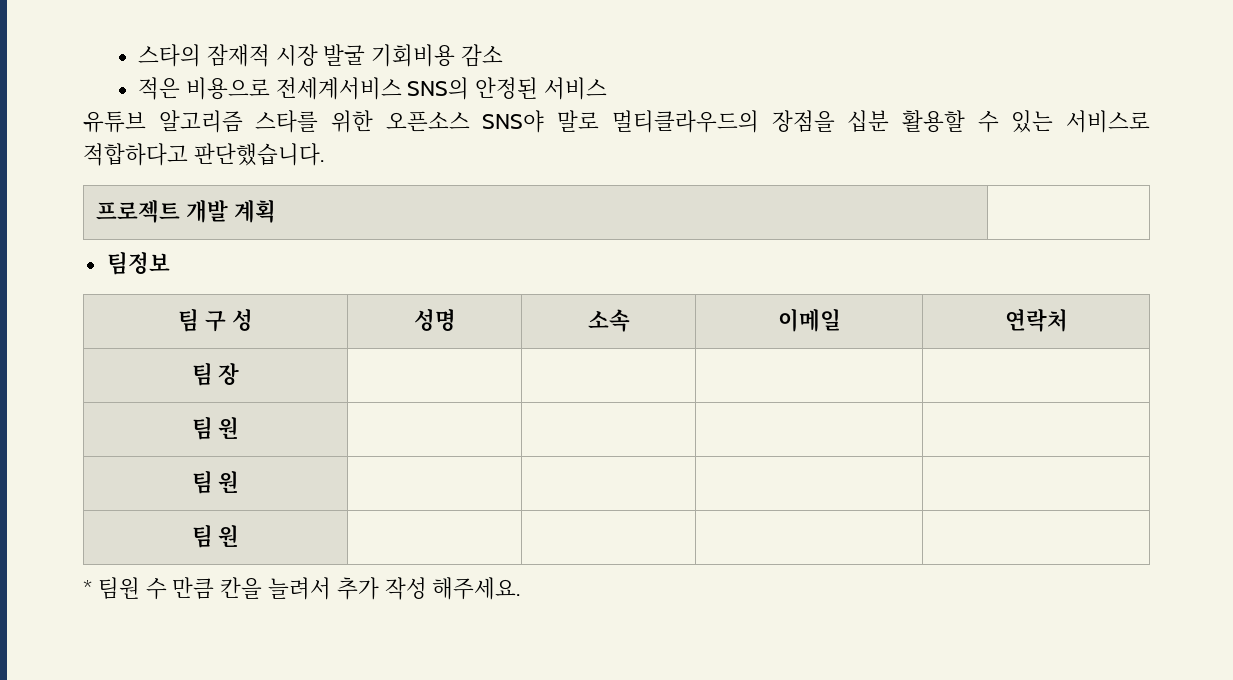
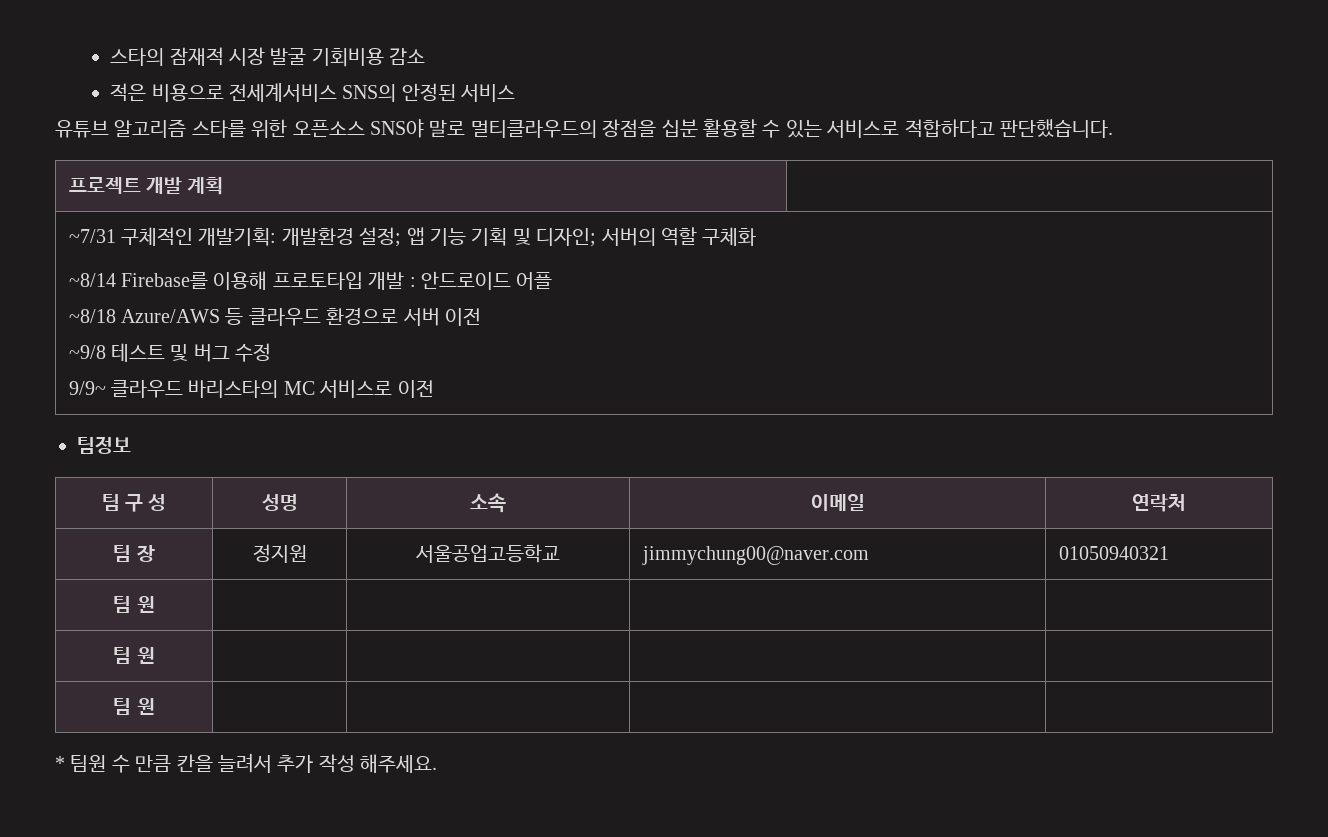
(277, 211) none -> [68,227,757,247] [68,271,553,290] [68,308,481,326] [68,343,272,362] [68,380,434,398] // ~7/31 구체적인 개발기획: 개발환경 설정; 앱 기능 기획 및 디자인; 서버의 역할 구체화 // ~8/14 Firebase를 이용해 프로토타입 개발 : 안드로이드 어플 // ~8/18 Azure/AWS 등 클라우드 환경으로 서버 이전 // ~9/8 테스트 및 버그 수정 // 9/9~ 클라우드 바리스타의 MC 서비스로 이전
(240, 374) | | | -> [252,544,307,563] [415,544,560,563] [641,546,869,565] [1058,546,1169,560] 정지원 | 서울공업고등학교 | jimmychung00@naver.com | 01050940321

